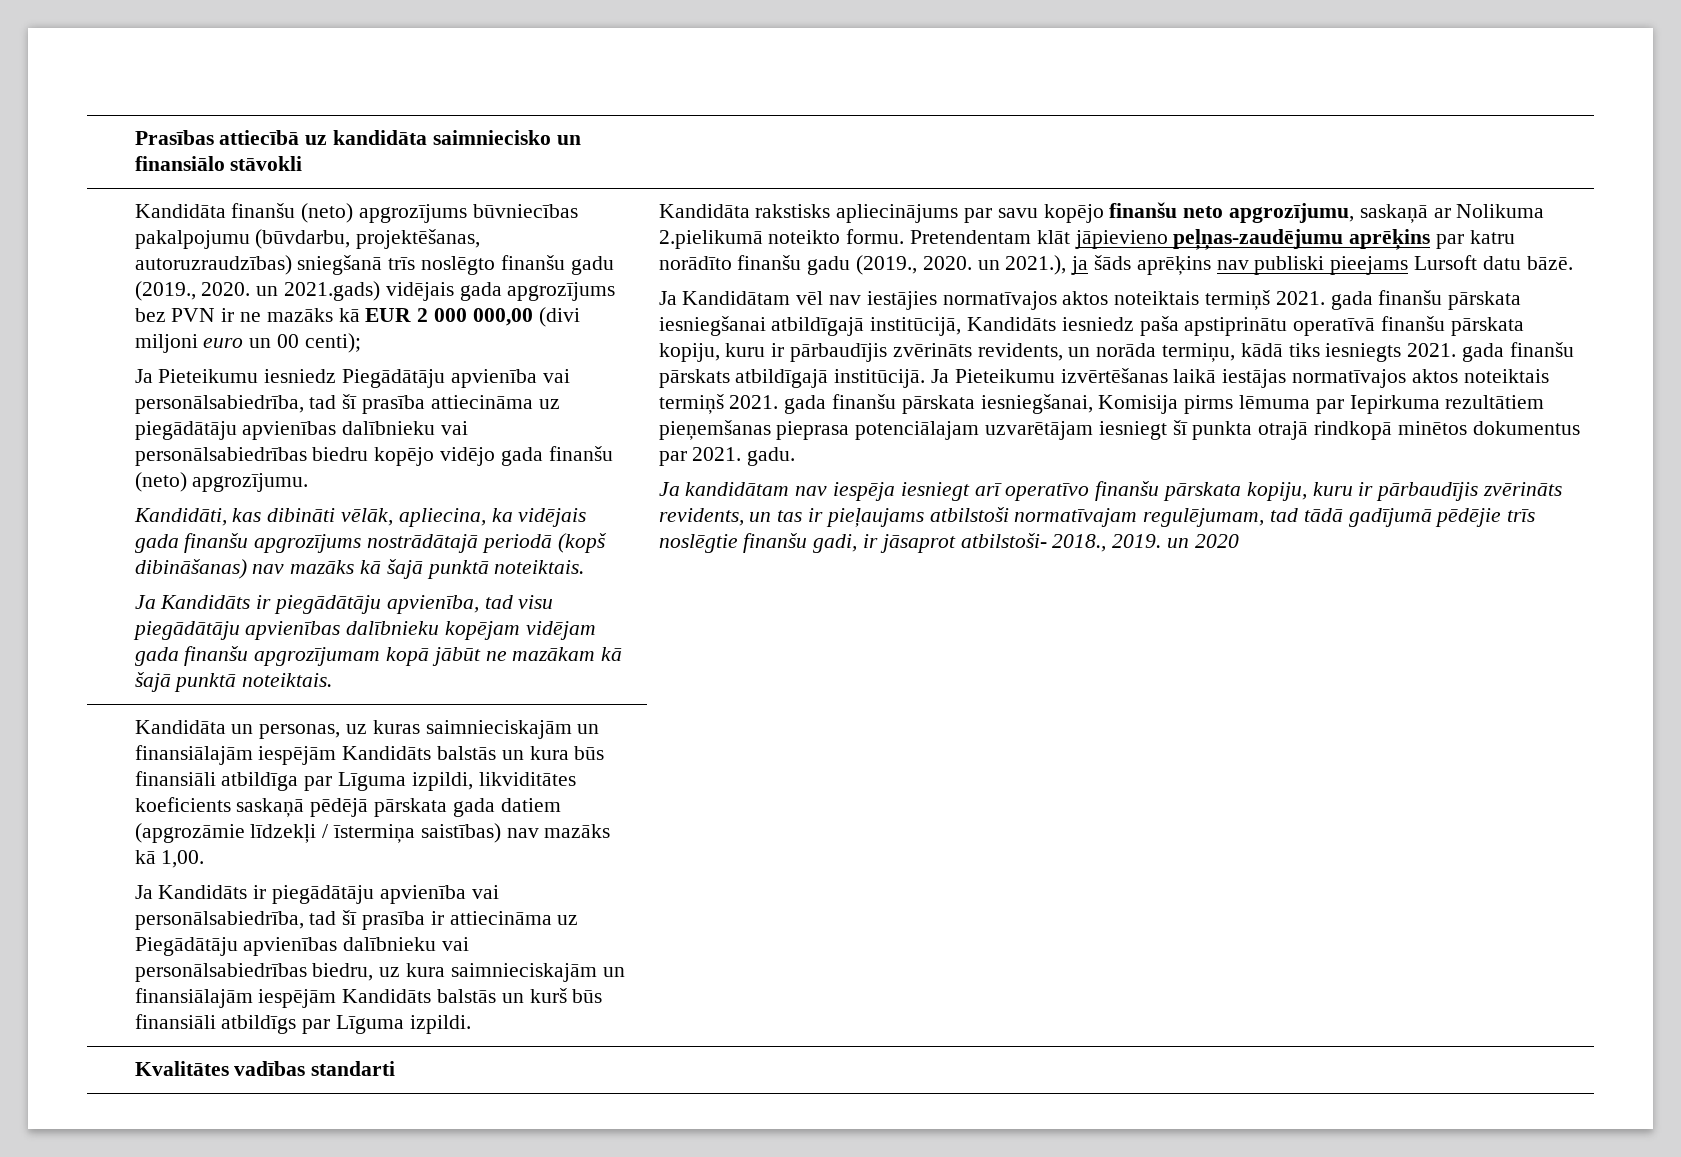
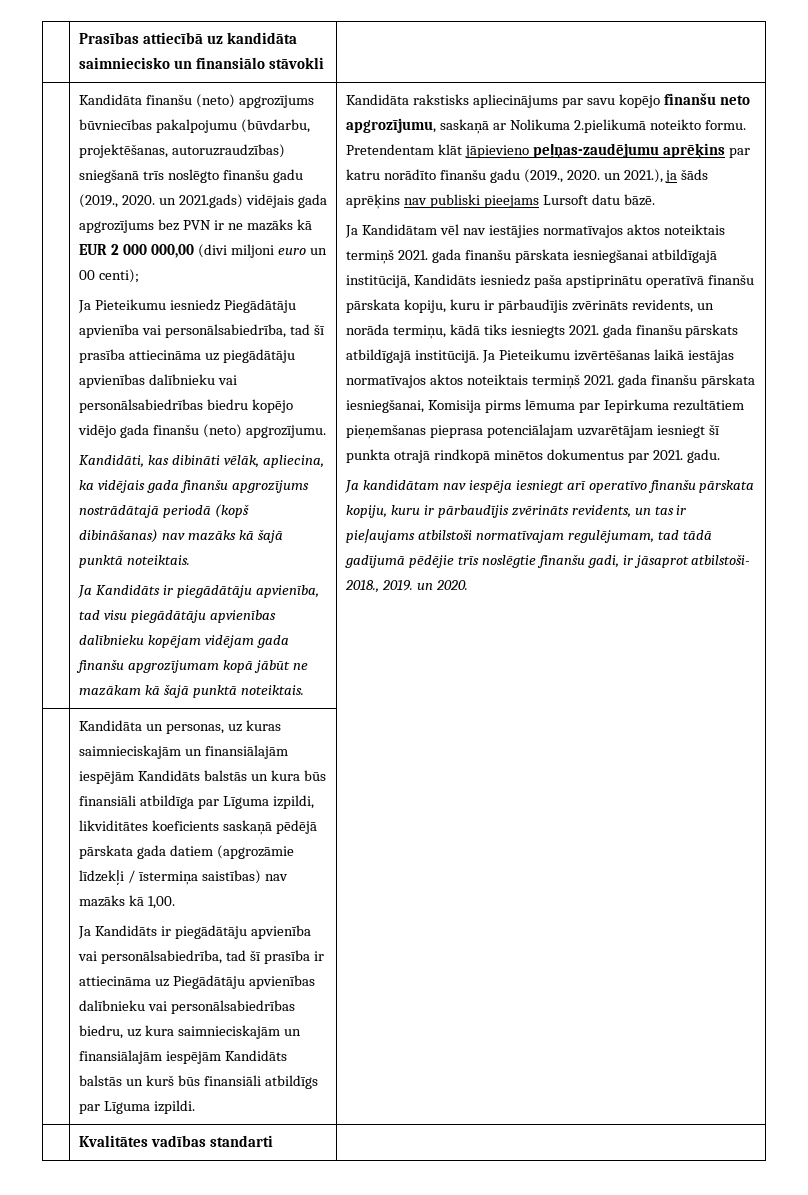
[1194,534,1239,548] 2020 -> [435,580,468,590] 2020.

